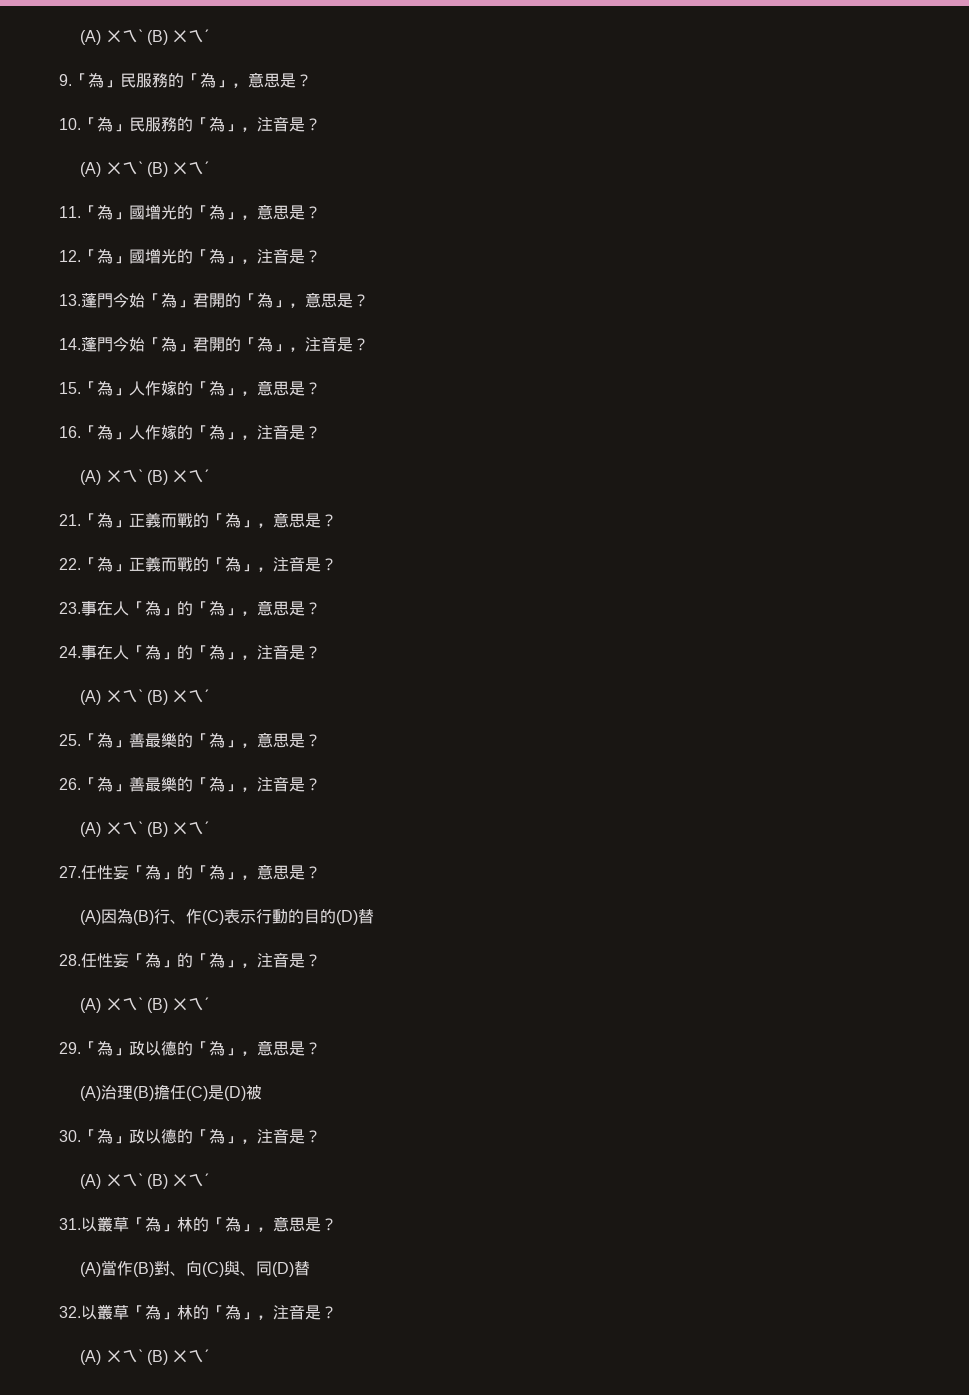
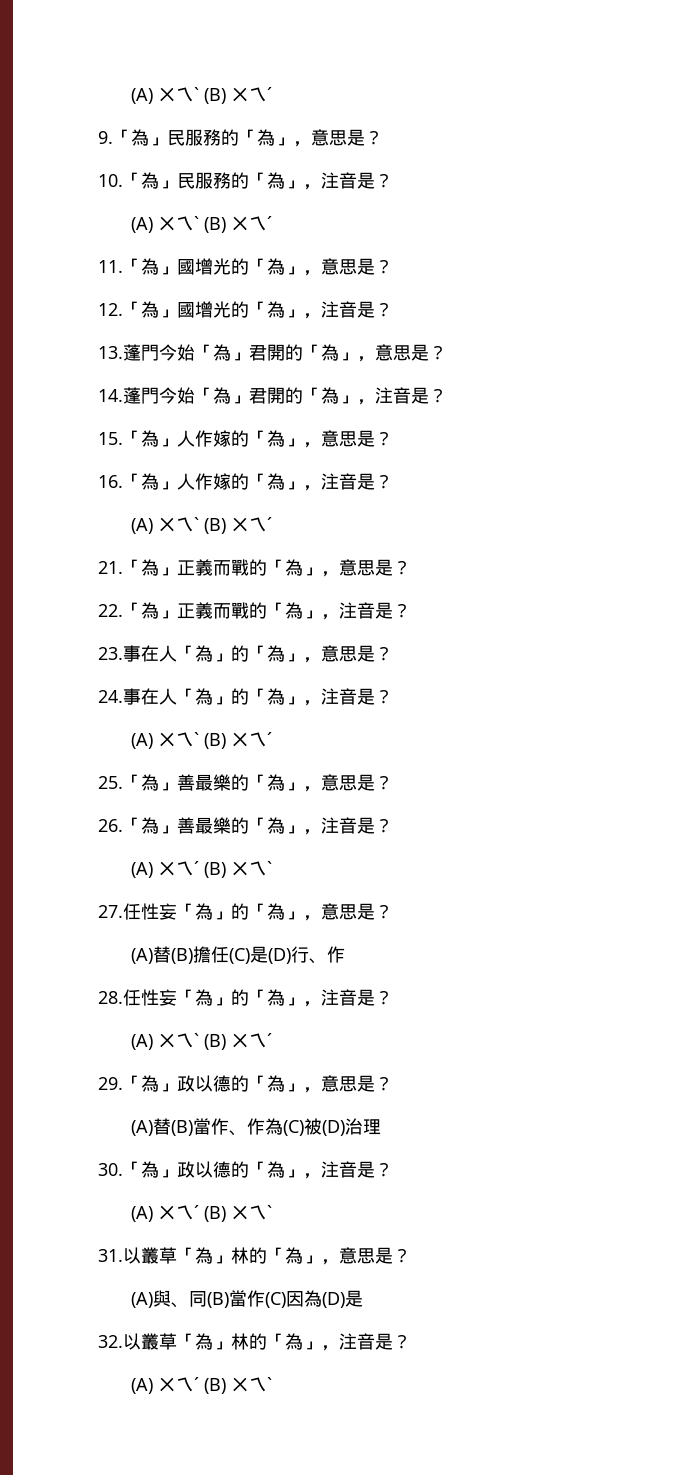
[105,821,210,837] ㄨㄟˋ (B) ㄨㄟˊ -> [158,861,273,878] ㄨㄟˊ (B) ㄨㄟˋ
[101,909,375,925] 因為(B)行、作(C)表示行動的目的(D)替 -> [153,946,346,964] 替(B)擔任(C)是(D)行、作
[101,1085,263,1101] 治理(B)擔任(C)是(D)被 -> [153,1118,382,1136] 替(B)當作、作為(C)被(D)治理
[105,1173,210,1189] ㄨㄟˋ (B) ㄨㄟˊ -> [158,1205,273,1222] ㄨㄟˊ (B) ㄨㄟˋ
[101,1260,311,1277] 當作(B)對、向(C)與、同(D)替 -> [153,1290,364,1308] 與、同(B)當作(C)因為(D)是
[105,1349,210,1365] ㄨㄟˋ (B) ㄨㄟˊ -> [158,1377,273,1394] ㄨㄟˊ (B) ㄨㄟˋ

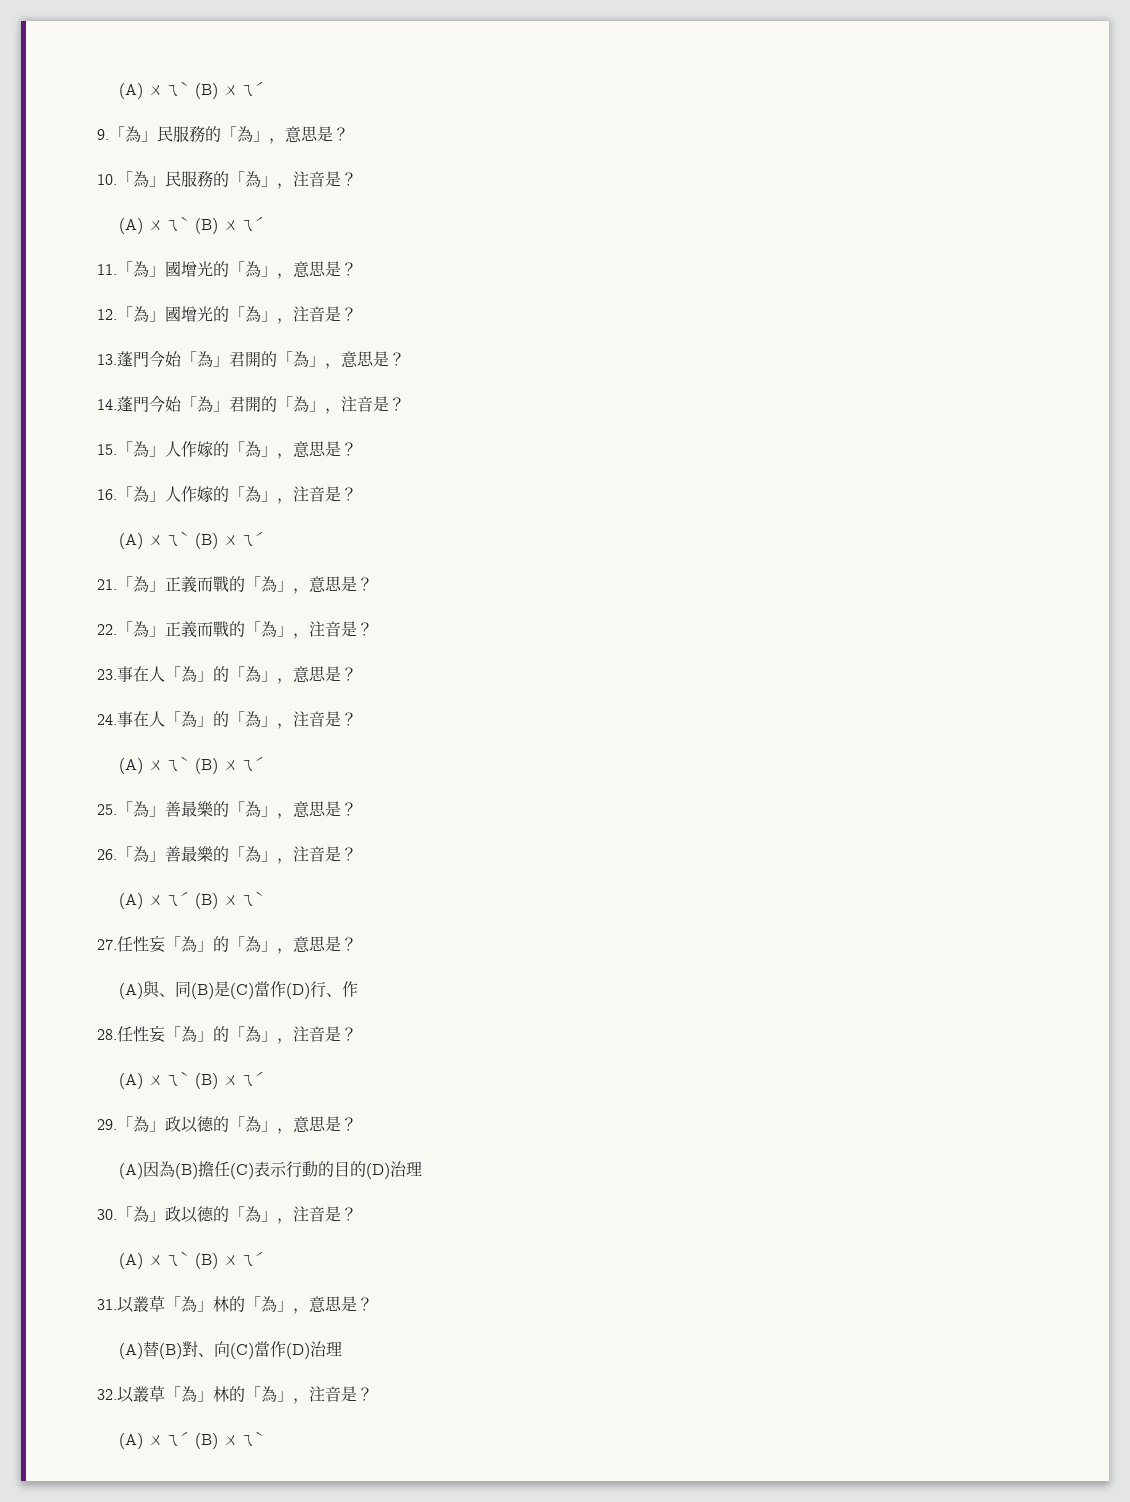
[153,946,269,964] 替(B)擔任(C)是 -> [143,981,287,999] 與、同(B)是(C)當作
[153,1118,323,1136] 替(B)當作、作為(C)被 -> [143,1161,367,1179] 因為(B)擔任(C)表示行動的目的
[158,1205,273,1222] ㄨㄟˊ (B) ㄨㄟˋ -> [148,1251,266,1269] ㄨㄟˋ (B) ㄨㄟˊ
[153,1290,364,1308] 與、同(B)當作(C)因為(D)是 -> [143,1341,343,1359] 替(B)對、向(C)當作(D)治理

